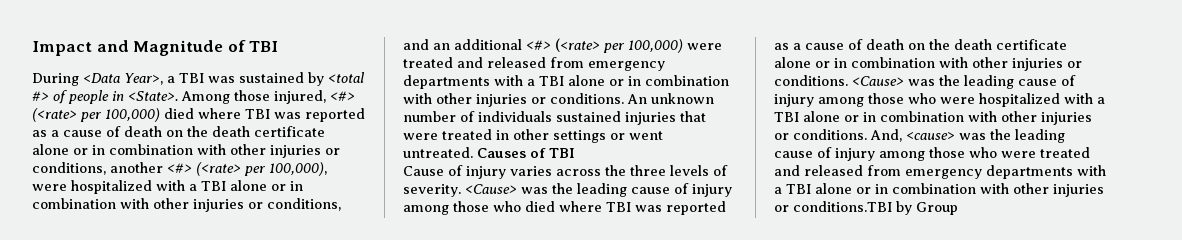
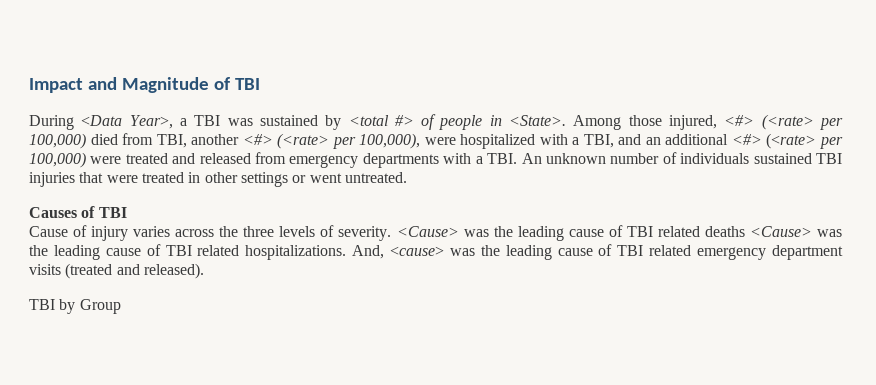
[198,108,365,122] [32,126,325,137] [32,144,340,158] [32,162,106,175] where TBI was reported as a cause of death on the death certificate alone or in combination with other injuries or conditions, -> [122,133,187,148] from TBI,
[201,180,303,191] [32,198,341,212] TBI alone or in combination with other injuries or conditions, -> [583,134,614,148] TBI,
[539,75,729,86] [403,93,624,107] TBI alone or in combination with other injuries or conditions. -> [487,153,518,164] TBI.
(621, 116) none -> [815,153,842,164] TBI
(473, 152) none -> (407, 177) //
[692,184,732,197] [403,201,726,215] [774,39,1067,50] [774,57,1082,71] [774,75,1076,89] [774,93,1105,107] [774,111,1092,125] [774,129,867,140] injury among those who died where TBI was reported as a cause of death on the death certificate alone or in combination with other injuries or conditions. <Cause> was the leading cause of injury among those who were hospitalized with a TBI alone or in combination with other injuries or conditions. -> [626,226,842,237] [29,244,347,260] TBI related deaths <Cause> was the leading cause of TBI related hospitalizations.
[835,147,1090,161] [774,165,1106,179] [774,183,1104,197] [774,201,892,212] injury among those who were treated and released from emergency departments with a TBI alone or in combination with other injuries or conditions.TBI -> [617,245,843,260] [29,263,204,279] [29,299,55,310] TBI related emergency department visits (treated and released). // TBI

